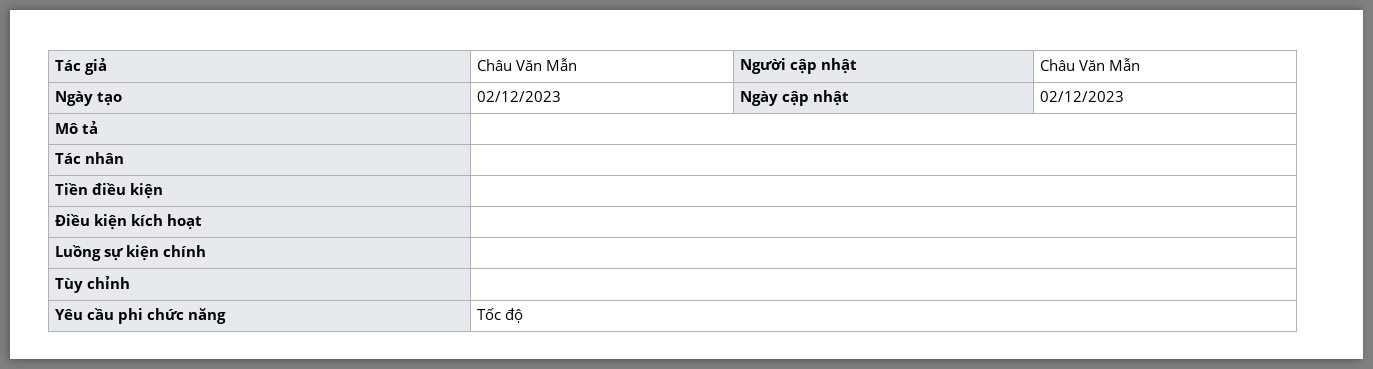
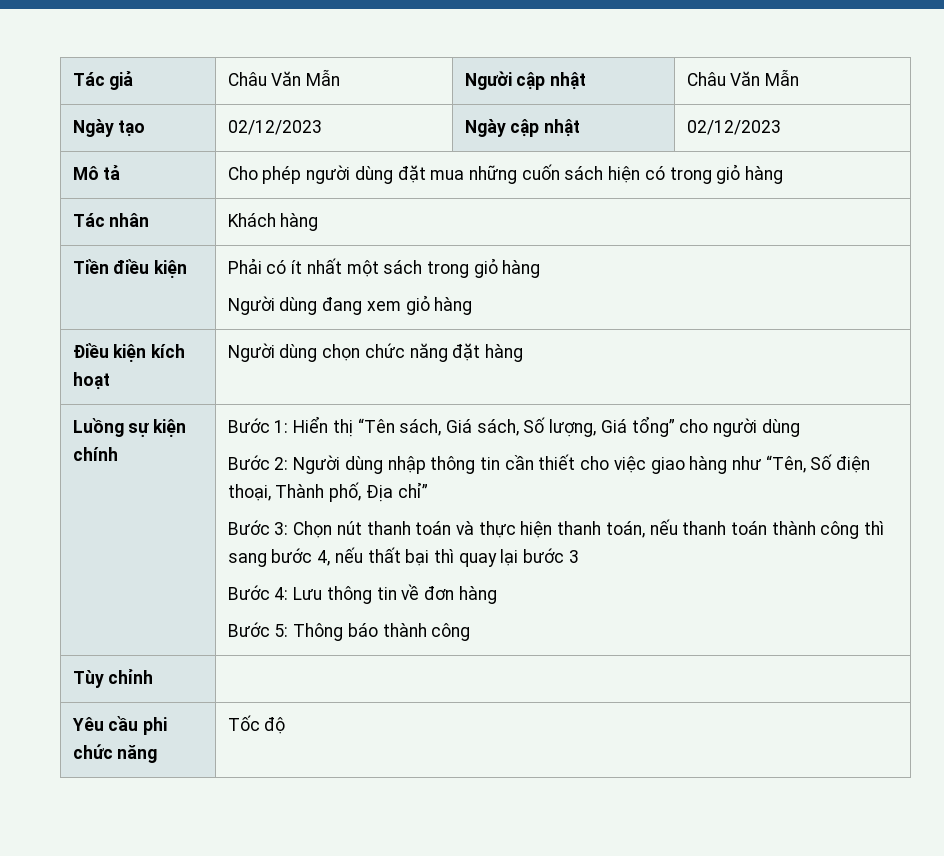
(99, 127) none -> [227,164,784,184] Cho phép người dùng đặt mua những cuốn sách hiện có trong giỏ hàng
(125, 158) none -> [227,213,319,231] Khách hàng
[55,214,203,230] [55,245,207,261] // Điều kiện kích hoạt | // Luồng sự kiện chính | -> [227,258,541,278] [227,295,473,315] [72,343,186,362] [72,372,110,390] [227,343,523,362] [72,418,187,437] [72,447,118,461] [227,416,800,437] [227,454,871,474] [227,482,428,502] [227,519,885,539] [227,547,579,567] [227,584,497,604] [227,622,471,641] Phải có ít nhất một sách trong giỏ hàng // Người dùng đang xem giỏ hàng // Điều kiện kích hoạt | Người dùng chọn chức năng đặt hàng // Luồng sự kiện chính | Bước 1: Hiển thị “Tên sách, Giá sách, Số lượng, Giá tổng” cho người dùng // Bước 2: Người dùng nhập thông tin cần thiết cho việc giao hàng như “Tên, Số điện thoại, Thành phố, Địa chỉ” // Bước 3: Chọn nút thanh toán và thực hiện thanh toán, nếu thanh toán thành công thì sang bước 4, nếu thất bại thì quay lại bước 3 // Bước 4: Lưu thông tin về đơn hàng // Bước 5: Thông báo thành công

